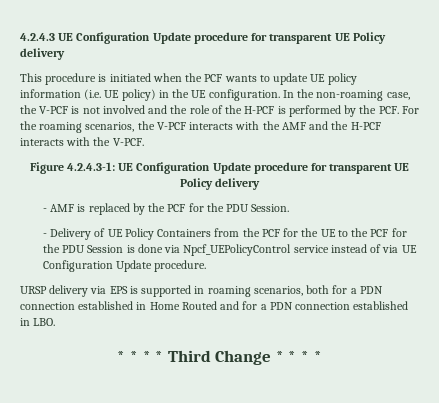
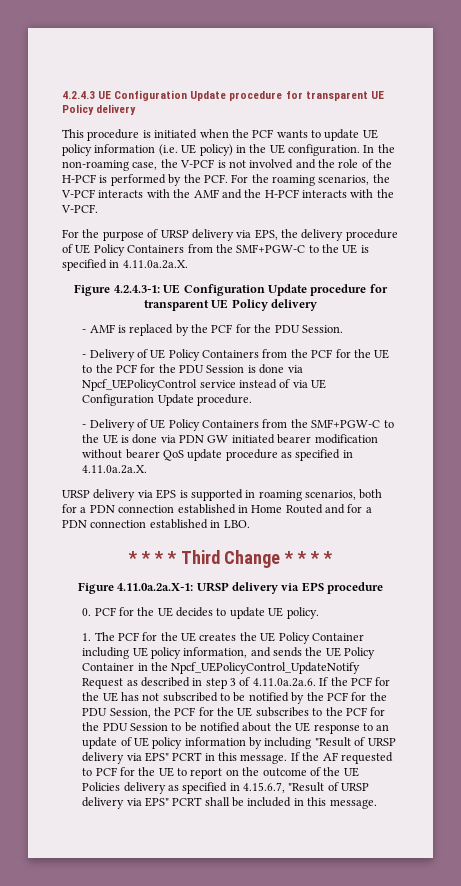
(144, 142) none -> [62,229,398,241] [62,244,369,256] [62,259,188,271] // For the purpose of URSP delivery via EPS, the delivery procedure of UE Policy Containers from the SMF+PGW-C to the UE is specified in 4.11.0a.2a.X.
(207, 266) none -> [82,419,394,431] [82,434,378,444] [82,449,353,461] [82,465,148,474] // - Delivery of UE Policy Containers from the SMF+PGW-C to the UE is done via PDN GW initiated bearer modification without bearer QoS update procedure as specified in 4.11.0a.2a.X.
(322, 356) none -> [77,582,384,594] [82,607,319,619] [82,632,364,644] [82,647,376,659] [82,662,361,674] [82,677,391,689] [82,692,387,704] [82,707,386,718] [82,722,390,734] [82,737,396,749] [82,752,393,764] [82,767,359,779] [82,782,370,794] [82,797,377,809] // Figure 4.11.0a.2a.X-1: URSP delivery via EPS procedure // 0. PCF for the UE decides to update UE policy. // 1. The PCF for the UE creates the UE Policy Container including UE policy information, and sends the UE Policy Container in the Npcf_UEPolicyControl_UpdateNotify Request as described in step 3 of 4.11.0a.2a.6. If the PCF for the UE has not subscribed to be notified by the PCF for the PDU Session, the PCF for the UE subscribes to the PCF for the PDU Session to be notified about the UE response to an update of UE policy information by including "Result of URSP delivery via EPS" PCRT in this message. If the AF requested to PCF for the UE to report on the outcome of the UE Policies delivery as specified in 4.15.6.7, "Result of URSP delivery via EPS" PCRT shall be included in this message.

